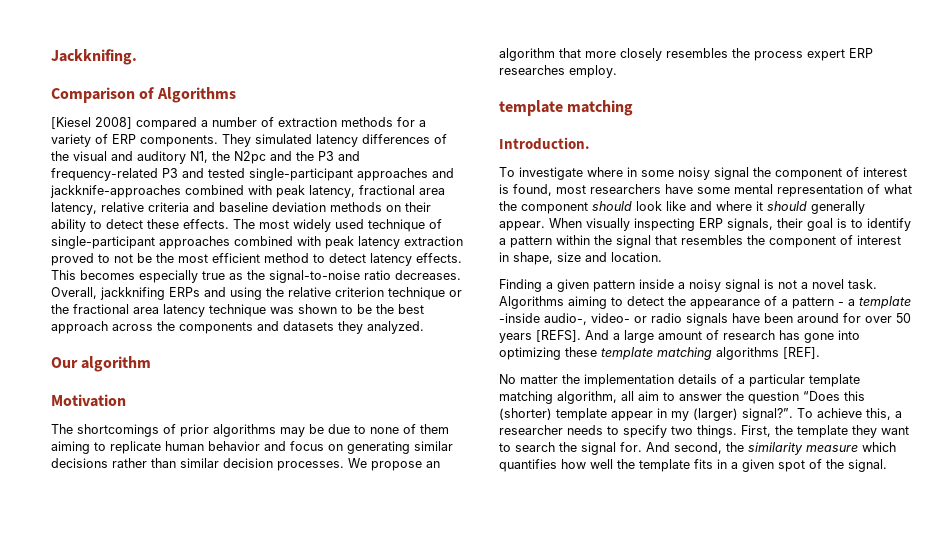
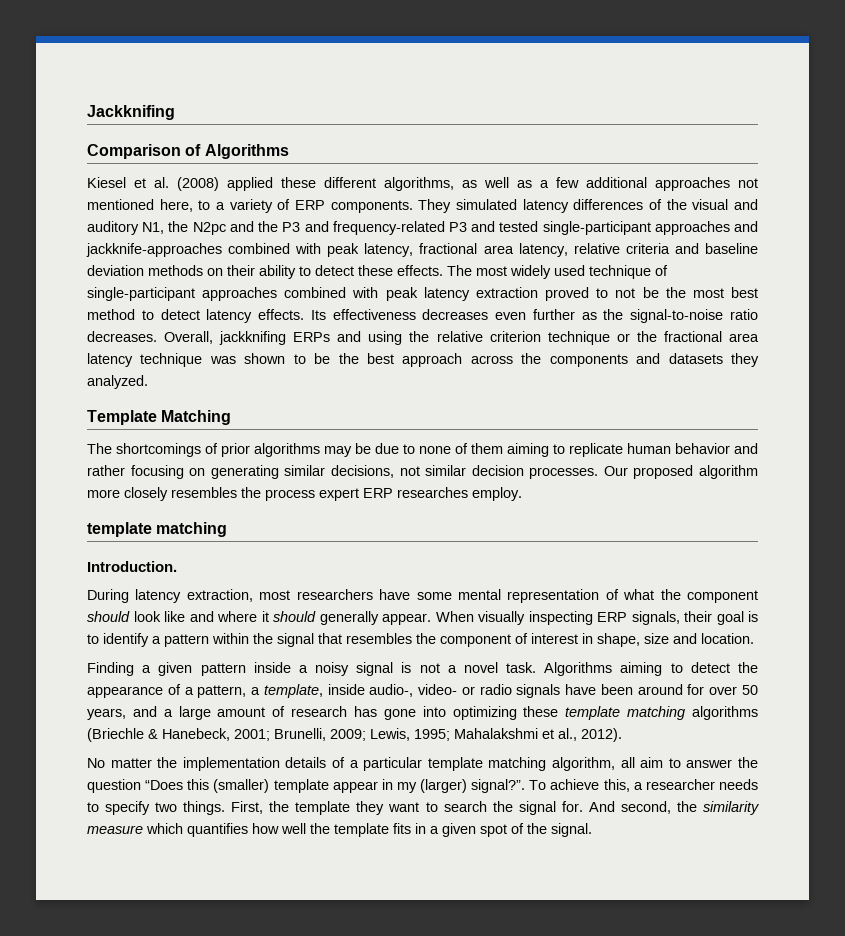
[51,49,137,65] Jackknifing. -> [87,105,175,120] Jackknifing
[51,117,415,130] [Kiesel 2008] compared a number of extraction methods for -> [87,177,758,191] [87,199,211,212] Kiesel et al. (2008) applied these different algorithms, as well as a few additional approaches not mentioned here, to
[212,253,260,263] efficient -> [731,287,758,298] best
[51,270,225,283] This becomes especially true -> [310,309,575,320] Its effectiveness decreases even further
[51,356,152,372] [51,394,126,407] Our algorithm // Motivation -> [87,410,232,425] Template Matching
[290,441,324,451] focus -> [87,465,184,479] rather focusing
[51,458,440,471] [499,48,581,61] decisions rather than similar decision processes. We propose an algorithm that -> [330,465,758,479] decisions, not similar decision processes. Our proposed algorithm
[499,167,907,180] [499,184,552,196] To investigate where in some noisy signal the component of interest is found, -> [87,589,253,603] During latency extraction,
[792,296,911,309] [499,313,540,323] pattern - a template -inside -> [197,684,365,698] pattern, a template, inside
[499,330,609,343] years [REFS]. And -> [87,706,157,720] years, and
[783,347,820,359] [REF]. -> [87,728,622,742] (Briechle & Hanebeck, 2001; Brunelli, 2009; Lewis, 1995; Mahalakshmi et al., 2012).
[499,408,552,420] (shorter) -> [213,779,270,793] (smaller)

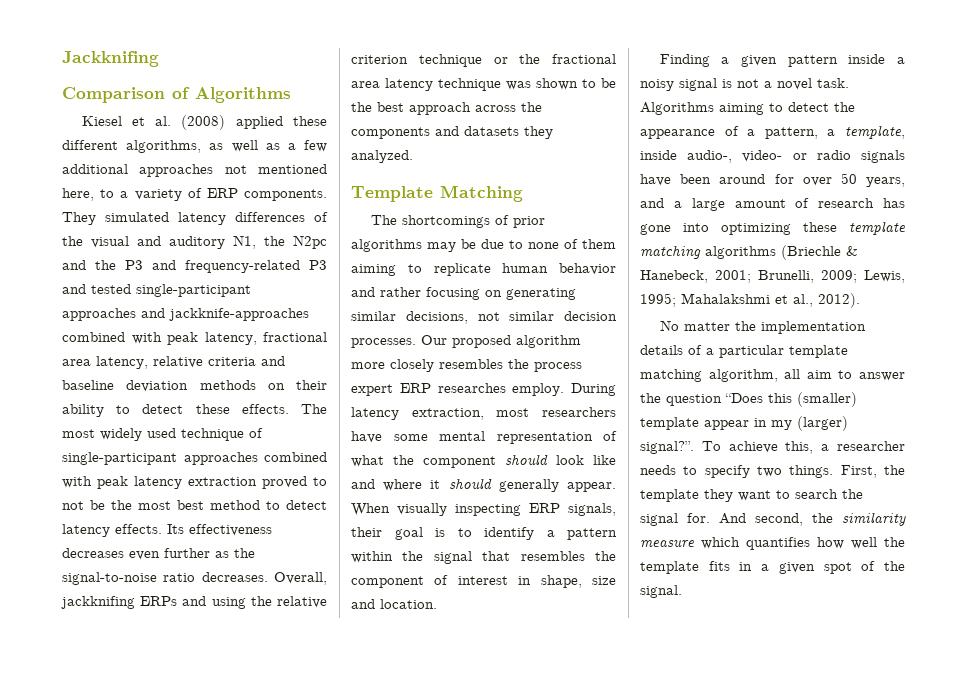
[87,522,228,537] [87,561,177,572] // template matching // Introduction. // -> (565, 389) none

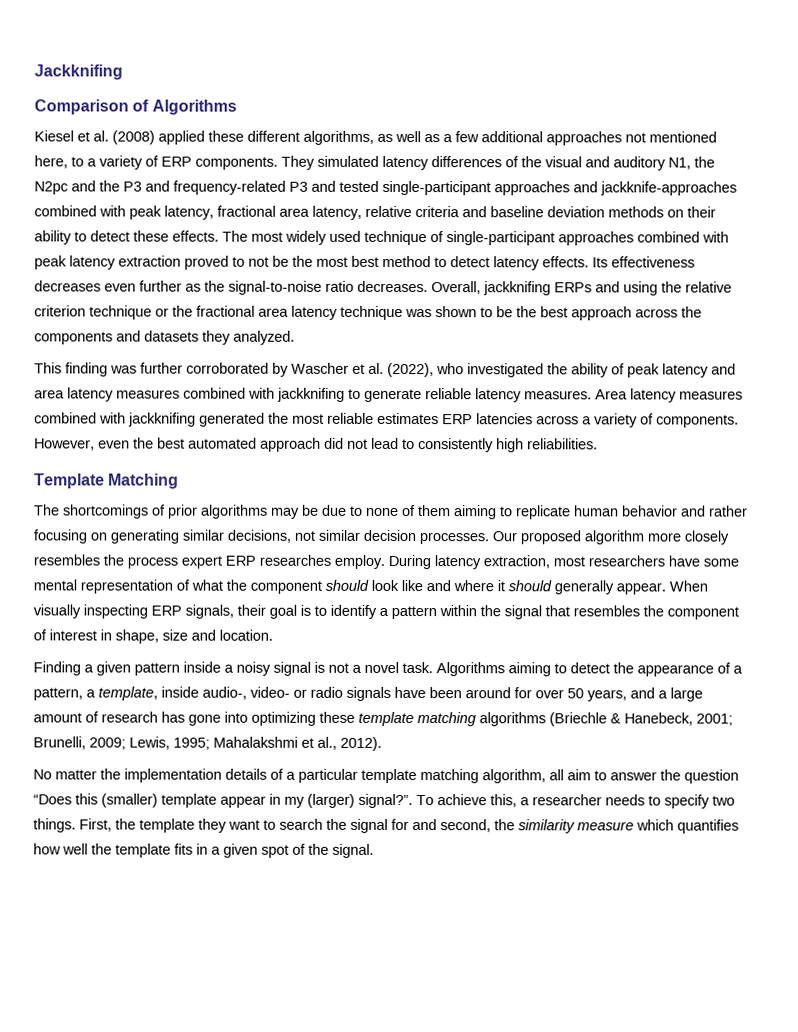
(413, 156) none -> [34,362,736,378] [34,387,743,403] [34,412,739,428] [34,437,598,453] // This finding was further corroborated by Wascher et al. (2022), who investigated the ability of peak latency and area latency measures combined with jackknifing to generate reliable latency measures. Area latency measures combined with jackknifing generated the most reliable estimates ERP latencies across a variety of components. However, even the best automated approach did not lead to consistently high reliabilities.
[687,513,746,524] for. And -> [391,818,437,831] for and

